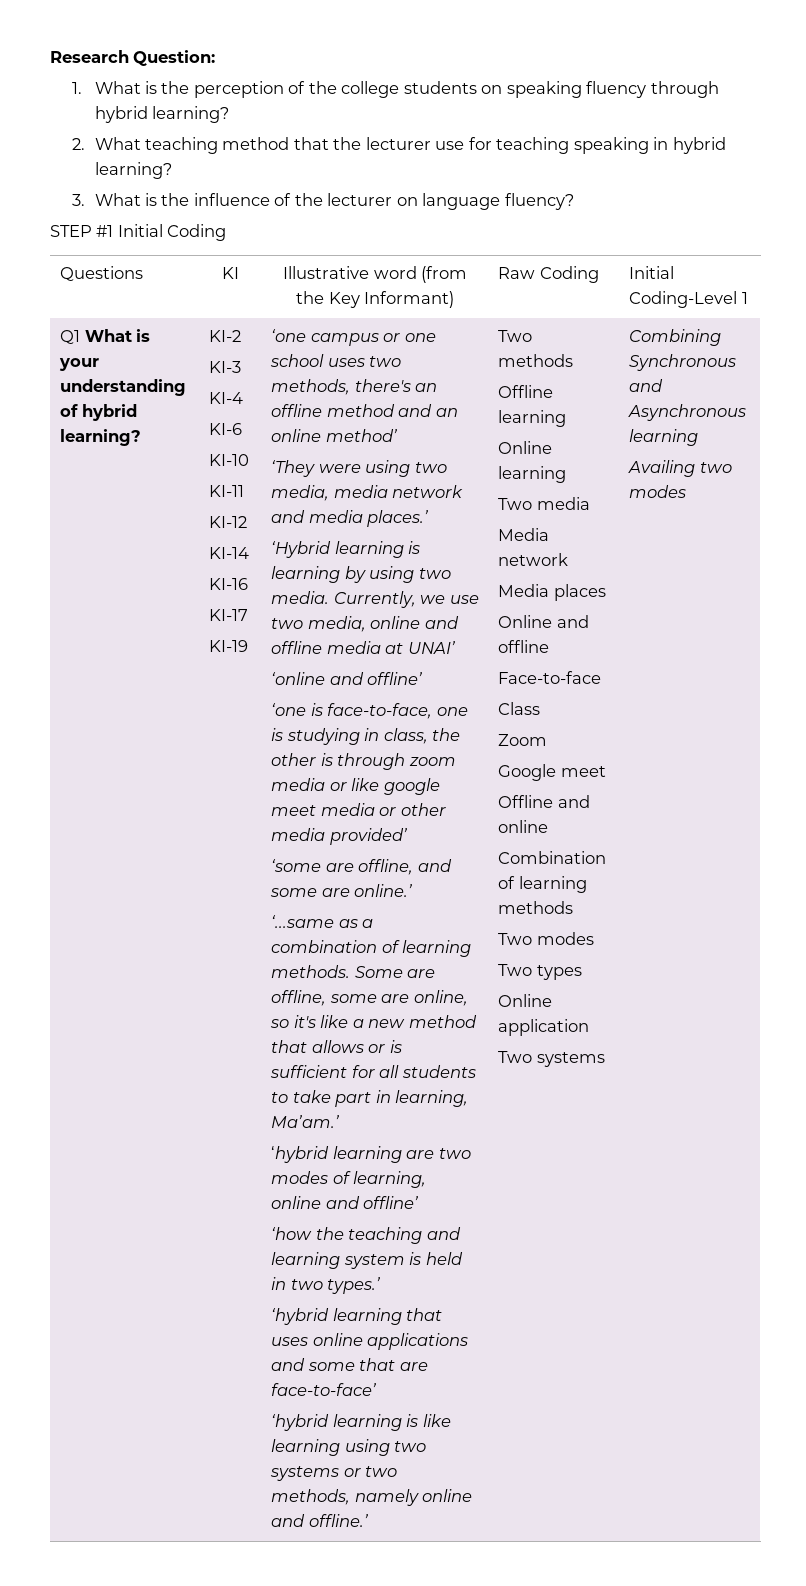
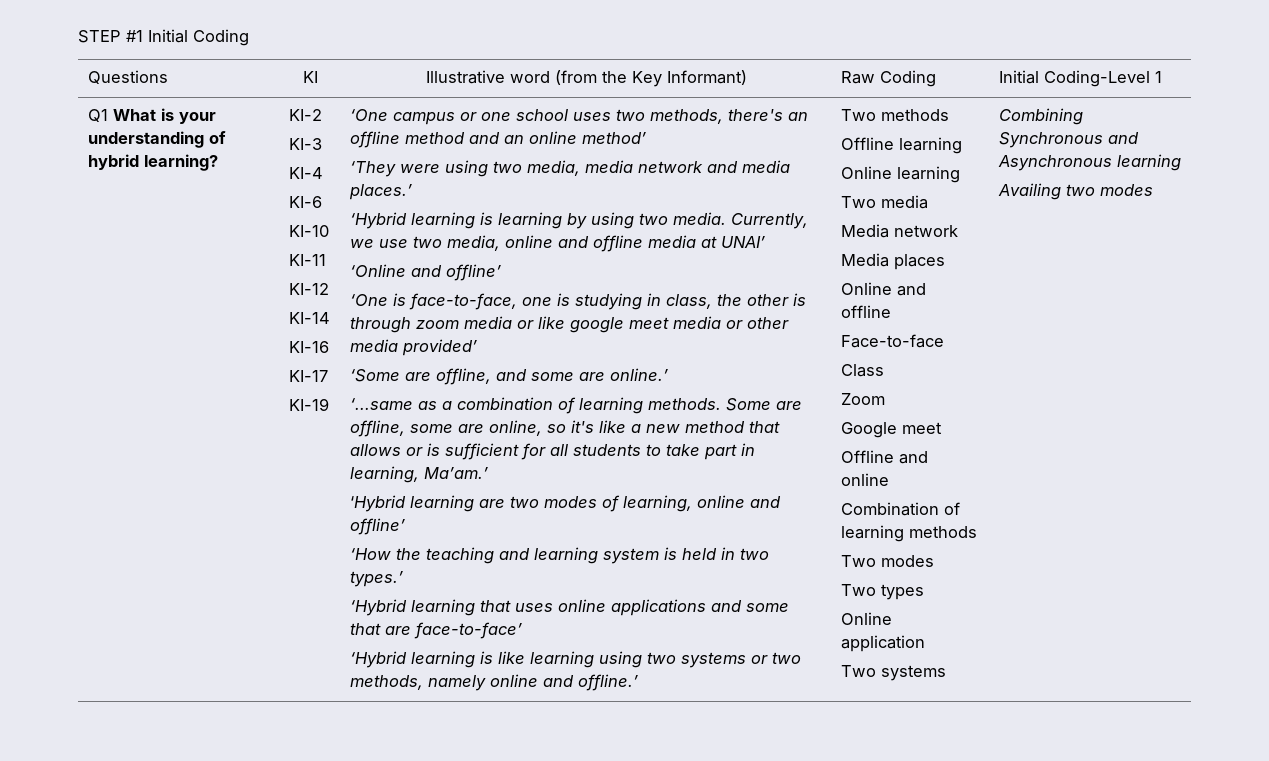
[50,50,216,66] [72,81,719,98] [94,106,229,123] [72,137,726,154] [94,162,172,179] [72,193,574,210] Research Question: // 1. What is the perception of the college students on speaking fluency through hybrid learning? // 2. What teaching method that the lecturer use for teaching speaking in hybrid learning? // 3. What is the influence of the lecturer on language fluency? // -> (78, 36) none
[271,329,307,342] ‘one -> [349,109,388,121] ‘One
[271,672,424,685] [271,703,307,716] ‘online and offline’ // ‘one -> [349,264,501,281] [349,294,388,306] ‘Online and offline’ // ‘One
[271,859,322,872] ‘some -> [349,369,400,382] ‘Some
[271,1146,330,1163] ‘hybrid -> [349,495,406,512] ‘Hybrid
[271,1227,313,1240] ‘how -> [349,548,391,560] ‘How
[271,1308,330,1325] ‘hybrid -> [349,599,407,616] ‘Hybrid
[271,1414,330,1431] ‘hybrid -> [349,651,407,668] ‘Hybrid

